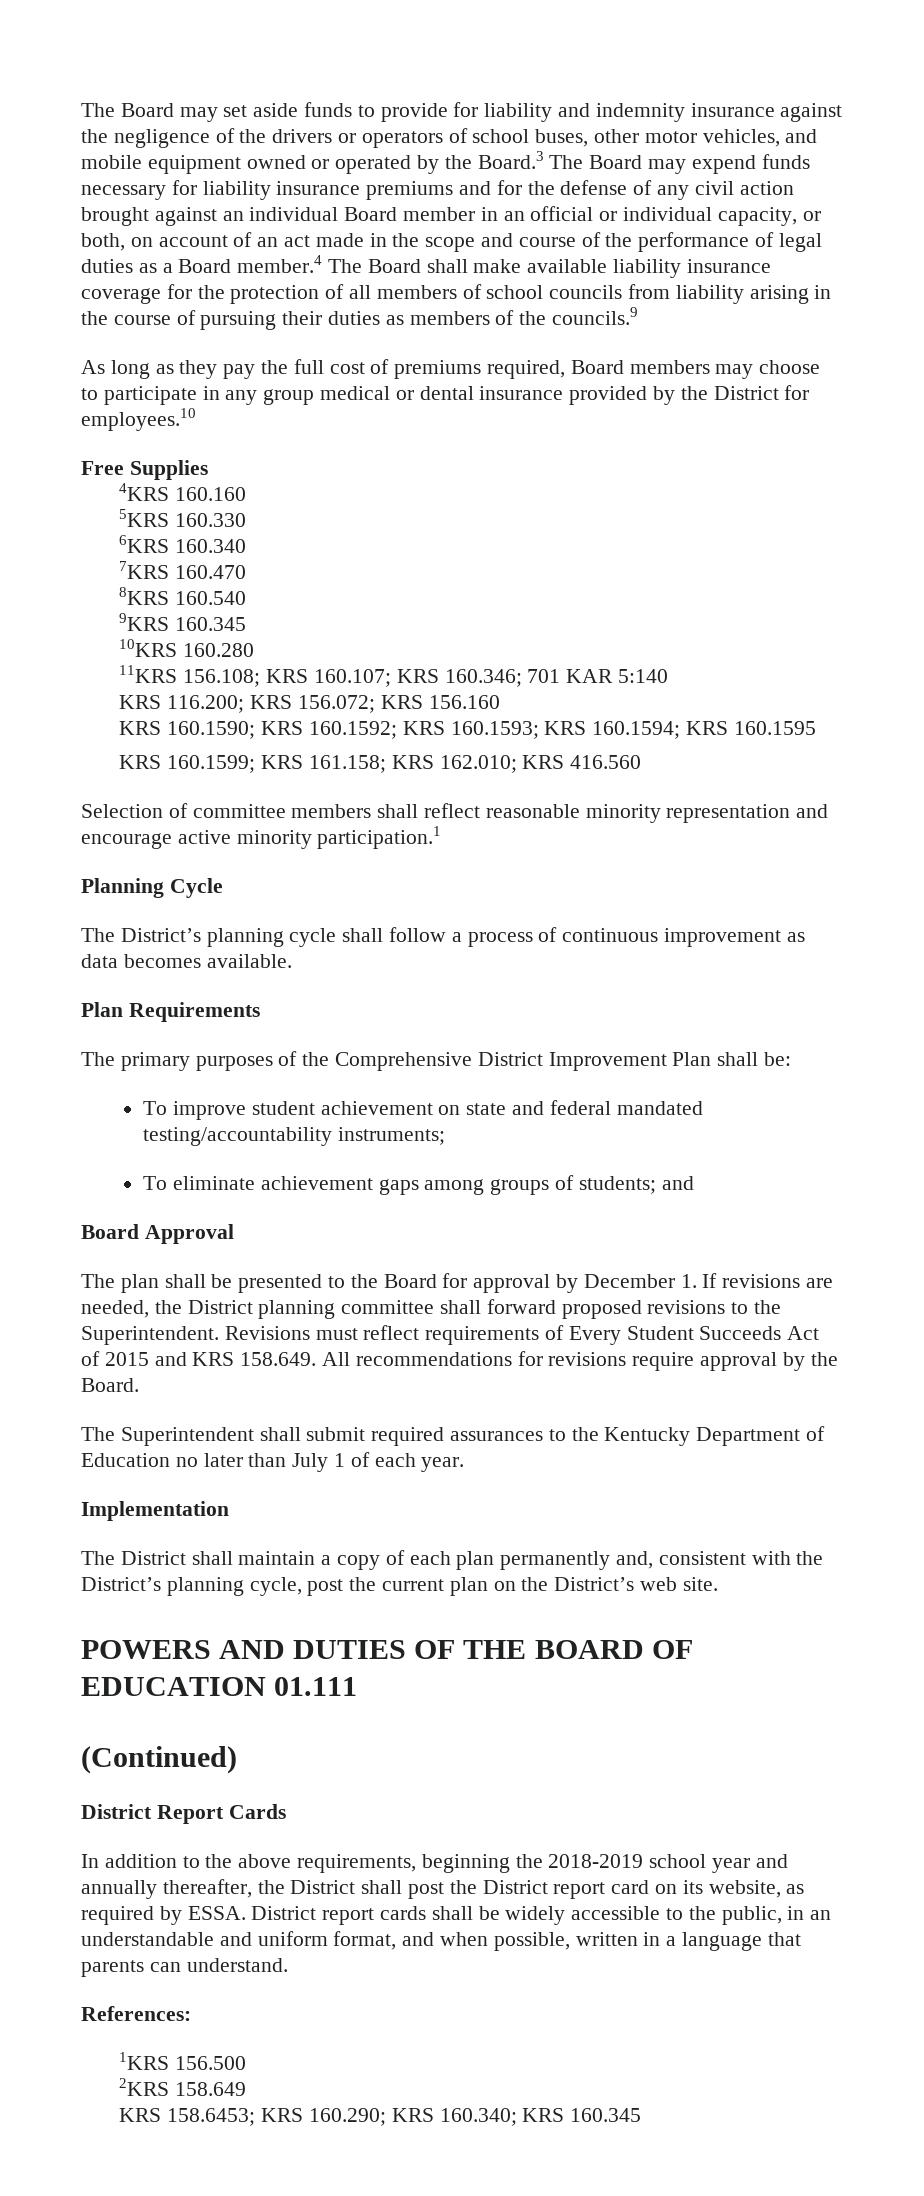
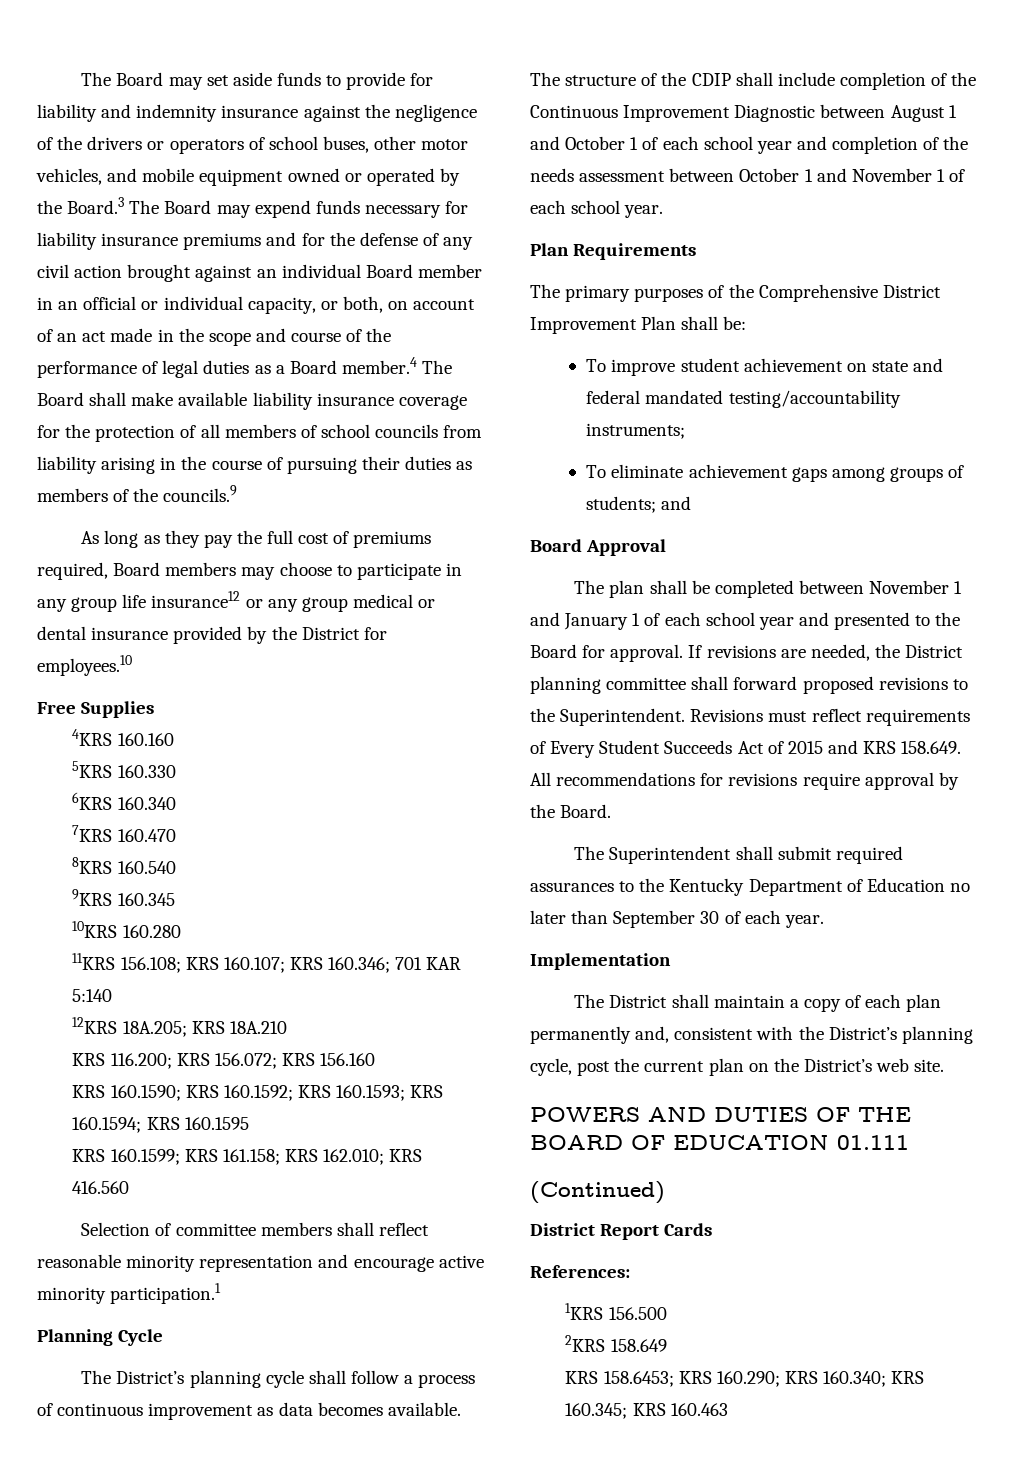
(315, 397) none -> [122,591,348,612] life insurance12 or any group
(668, 676) none -> [72,1017,287,1037] // 12KRS 18A.205; KRS 18A.210
(292, 961) none -> [530,72,977,90] [530,104,957,122] [530,136,969,154] [530,168,966,182] [530,200,664,218] The structure of the CDIP shall include completion of the Continuous Improvement Diagnostic between August 1 and October 1 of each school year and completion of the needs assessment between October 1 and November 1 of each school year.
(233, 1281) none -> [714,580,963,598] [530,612,829,630] completed between November 1 and January 1 of each school year and
[473,1274,697,1293] approval by December 1. -> [610,644,684,662] approval.
[292,1453,346,1472] July 1 -> [613,910,720,928] September 30
[81,1854,788,1873] [81,1879,805,1899] [81,1906,832,1925] [81,1931,801,1951] [81,1958,288,1977] // In addition to the above requirements, beginning the 2018-2019 school year and annually thereafter, the District shall post the District report card on its website, as required by ESSA. District report cards shall be widely accessible to the public, in an understandable and uniform format, and when possible, written in a language that parents can understand. -> (713, 1229) none
[570,2108,642,2122] 160.345 -> [565,1403,728,1419] 160.345; KRS 160.463

